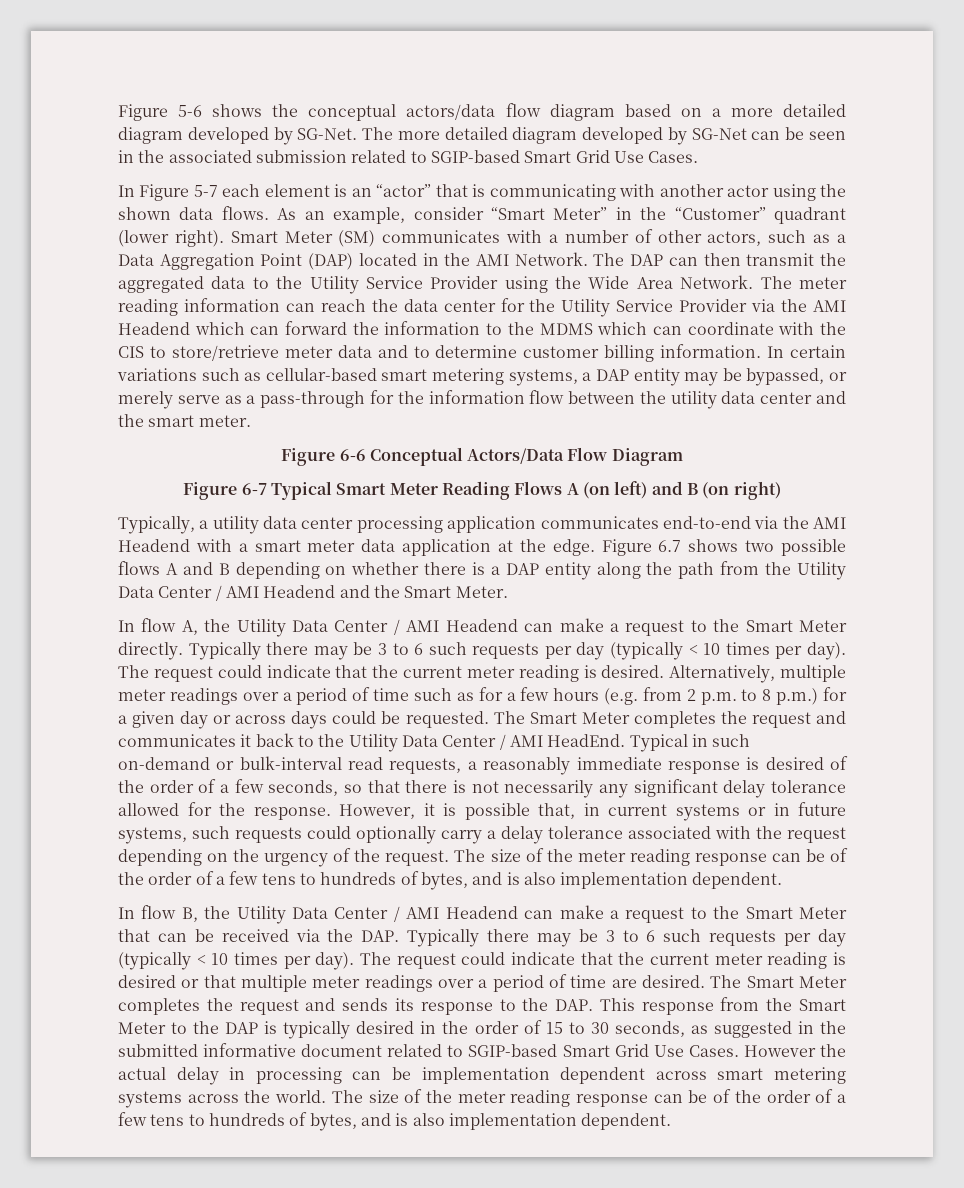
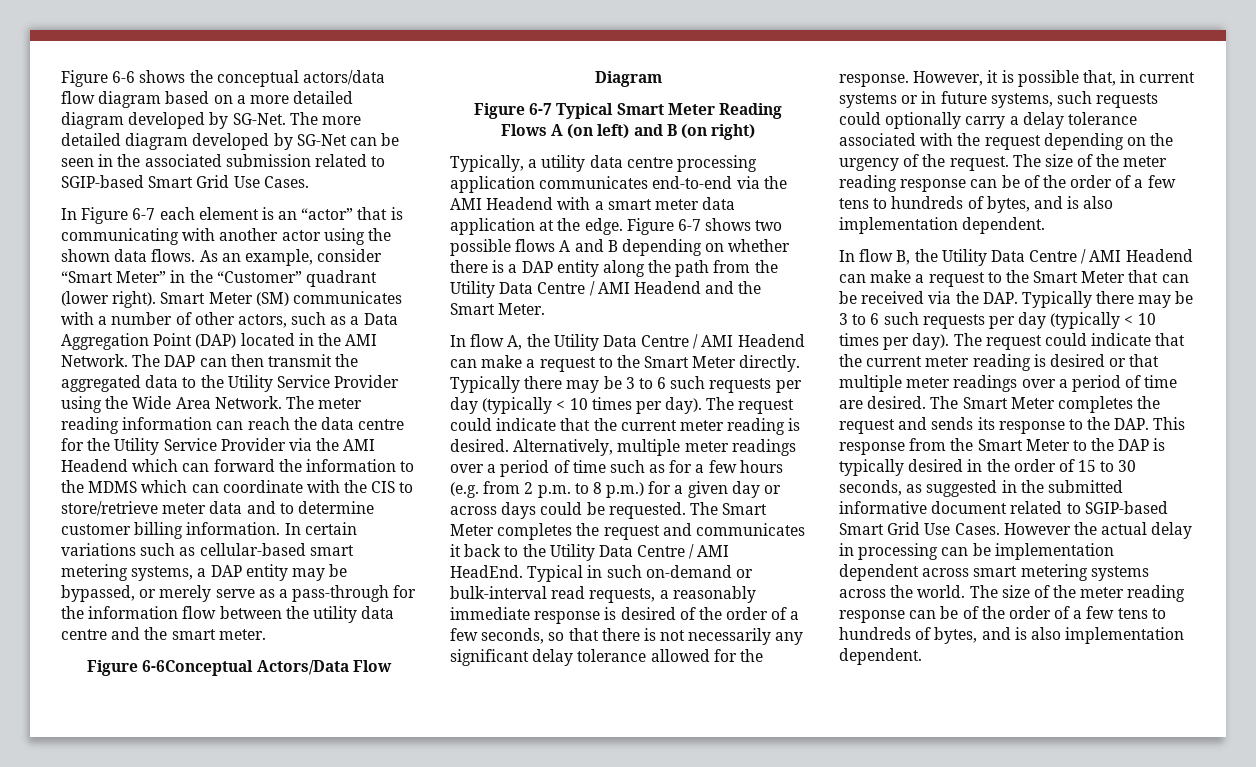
[118,104,203,121] Figure 5-6 -> [61,70,136,87] Figure 6-6
[193,185,218,197] 5-7 -> [132,208,156,220] 6-7
[443,300,496,312] center -> [358,419,405,430] centre
[760,392,813,404] center -> [61,629,107,640] centre
[339,447,463,466] 6-6 Conceptual -> [142,660,254,676] 6-6Conceptual
[301,517,354,529] center -> [626,157,673,168] centre
[658,540,682,552] 6.7 -> [677,219,701,231] 6-7
[158,586,213,598] Center -> [537,282,586,294] Centre
[334,620,389,632] Center -> [641,335,690,347] Centre
[442,735,497,747] Center -> [637,545,686,557] Centre
[334,907,389,919] Center -> [1029,250,1078,262] Centre

